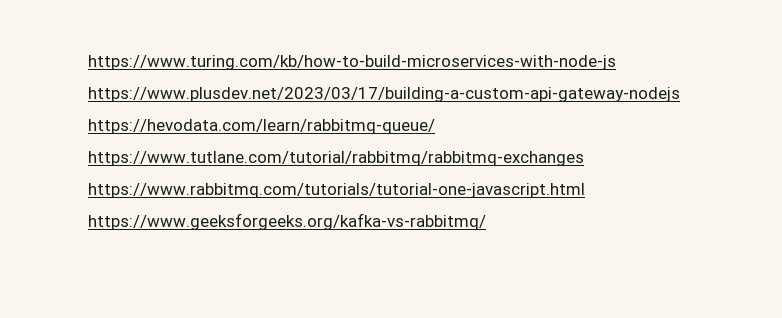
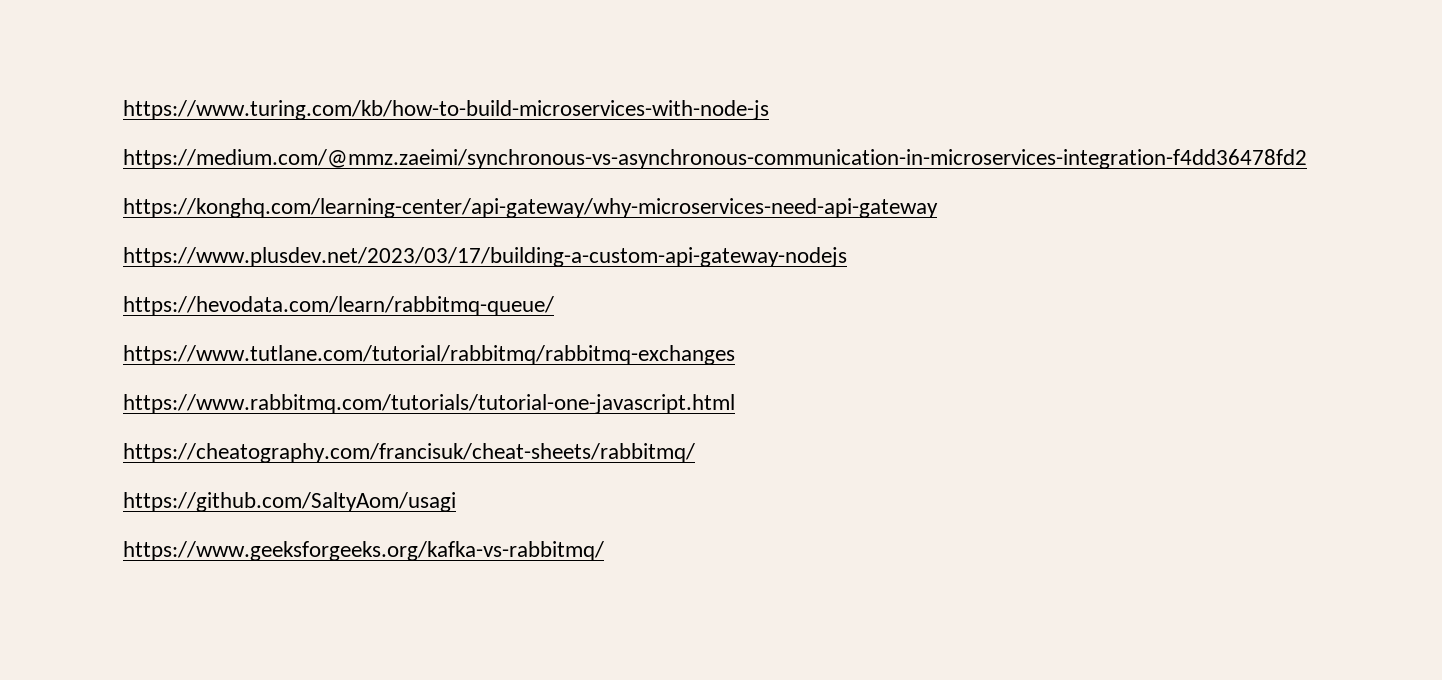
(616, 62) none -> [123,149,1307,169] [123,198,938,218] // https://medium.com/@mmz.zaeimi/synchronous-vs-asynchronous-communication-in-microservices-integration-f4dd36478fd2 // https://konghq.com/learning-center/api-gateway/why-microservices-need-api-gateway
(585, 190) none -> [123,443,695,463] [123,492,456,512] // https://cheatography.com/francisuk/cheat-sheets/rabbitmq/ // https://github.com/SaltyAom/usagi

